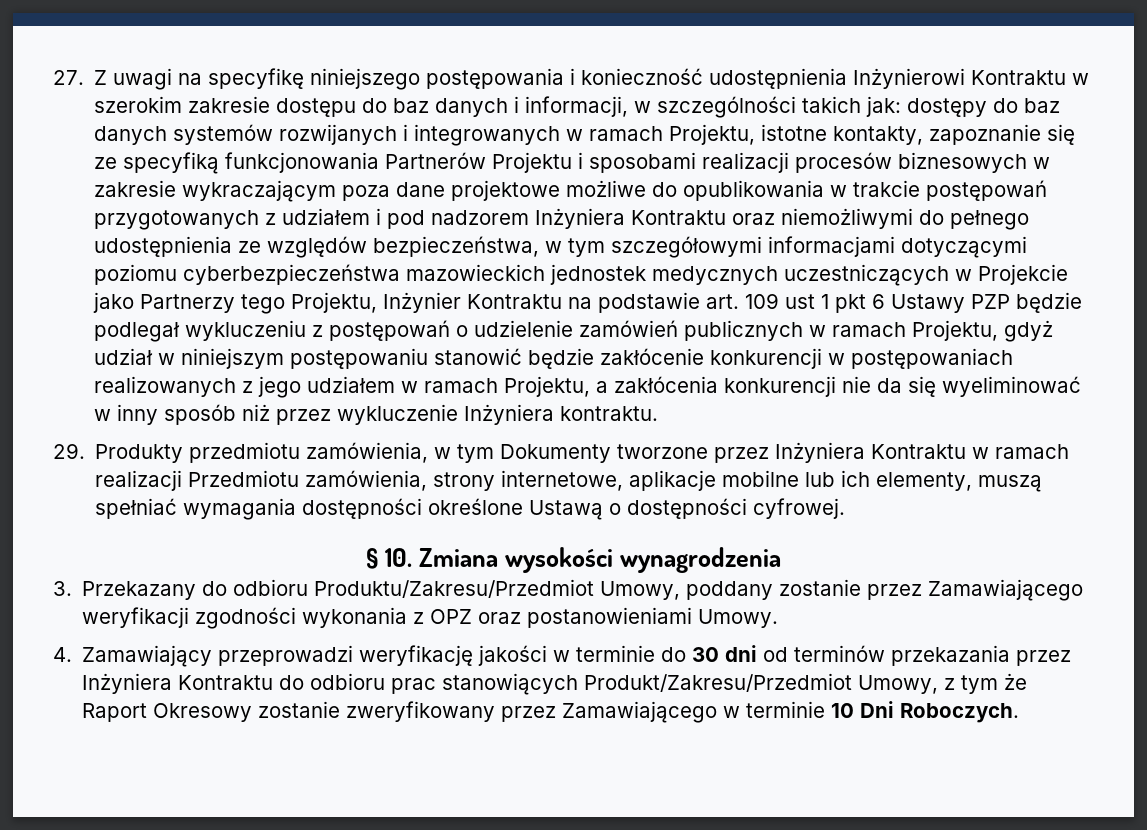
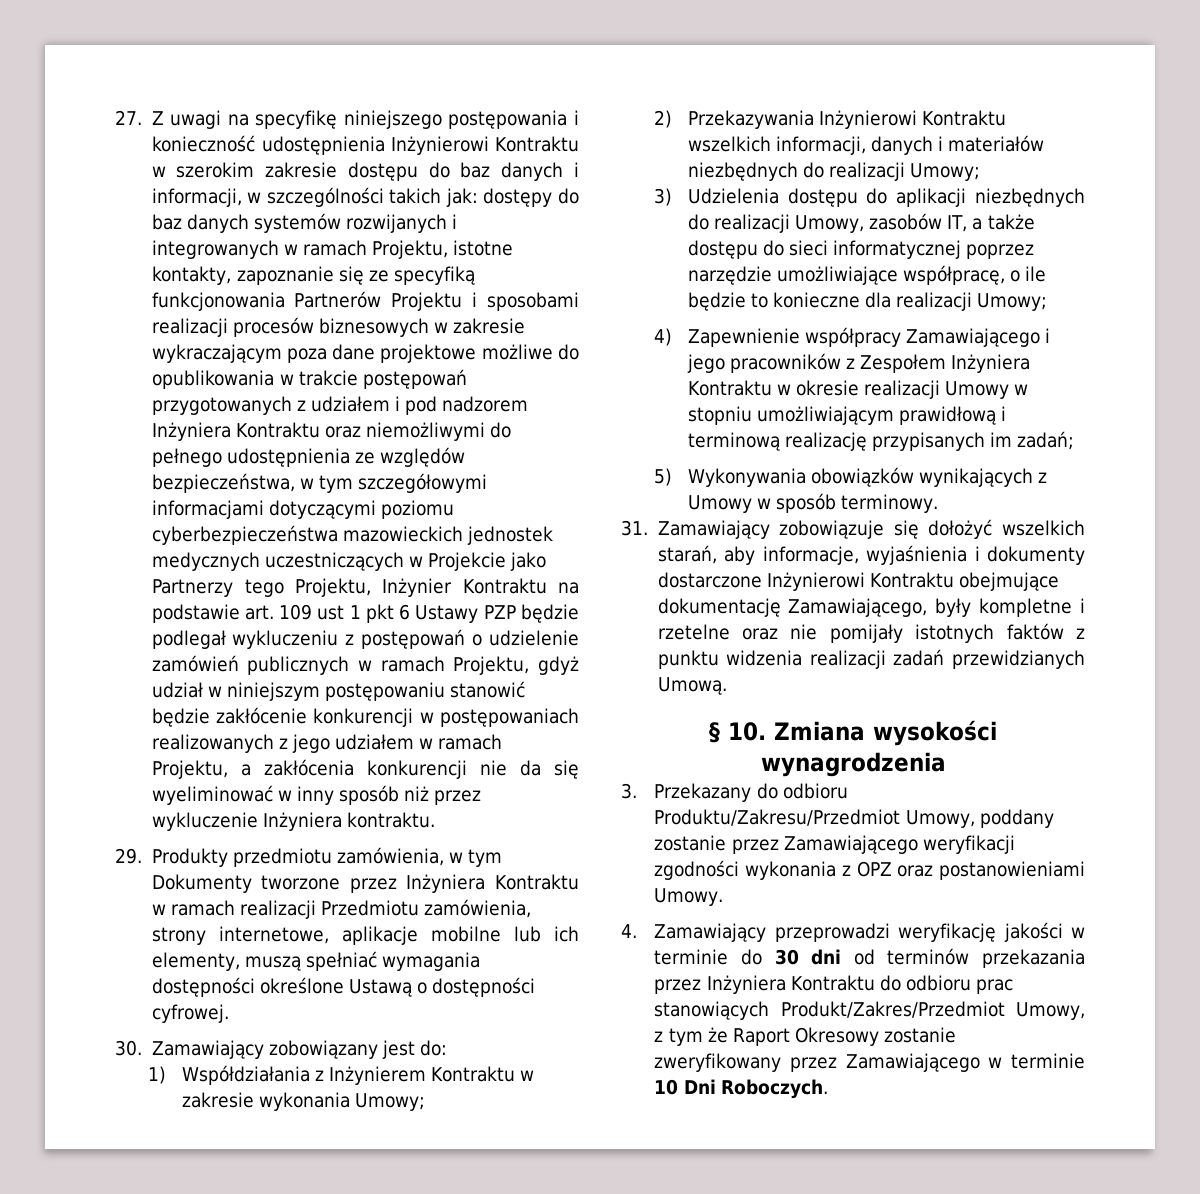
(846, 508) none -> [115,1040,447,1059] [148,1065,535,1085] [181,1092,426,1111] [654,110,1007,129] [687,135,1045,155] [687,162,981,181] [654,188,1085,207] [687,213,1035,233] [687,240,1035,259] [687,265,1047,285] [687,292,1048,311] [654,327,1051,347] [686,353,1031,373] [687,380,1029,399] [687,406,1007,425] [687,431,1075,451] [654,467,1048,487] [687,493,939,513] [621,519,1085,539] [657,545,1085,565] [657,572,1059,591] [657,598,1085,617] [657,623,1085,643] [657,649,1085,669] [657,677,727,695] // 30. Zamawiający zobowiązany jest do: // 1) Współdziałania z Inżynierem Kontraktu w zakresie wykonania Umowy; // 2) Przekazywania Inżynierowi Kontraktu wszelkich informacji, danych i materiałów niezbędnych do realizacji Umowy; // 3) Udzielenia dostępu do aplikacji niezbędnych do realizacji Umowy, zasobów IT, a także dostępu do sieci informatycznej poprzez narzędzie umożliwiające współpracę, o ile będzie to konieczne dla realizacji Umowy; // 4) Zapewnienie współpracy Zamawiającego i jego pracowników z Zespołem Inżyniera Kontraktu w okresie realizacji Umowy w stopniu umożliwiającym prawidłową i terminową realizację przypisanych im zadań; // 5) Wykonywania obowiązków wynikających z Umowy w sposób terminowy. // 31. Zamawiający zobowiązuje się dołożyć wszelkich starań, aby informacje, wyjaśnienia i dokumenty dostarczone Inżynierowi Kontraktu obejmujące dokumentację Zamawiającego, były kompletne i rzetelne oraz nie pomijały istotnych faktów z punktu widzenia realizacji zadań przewidzianych Umową.
[584,673,853,692] Produkt/Zakresu/Przedmiot -> [780,1001,1005,1018] Produkt/Zakres/Przedmiot

